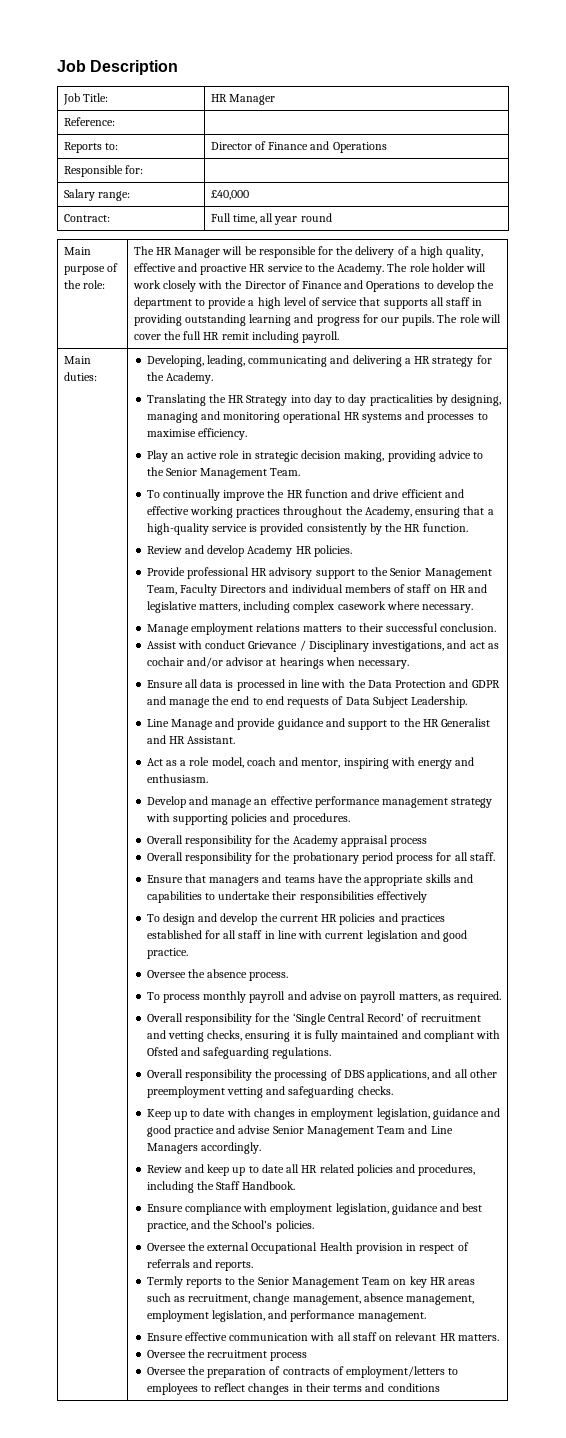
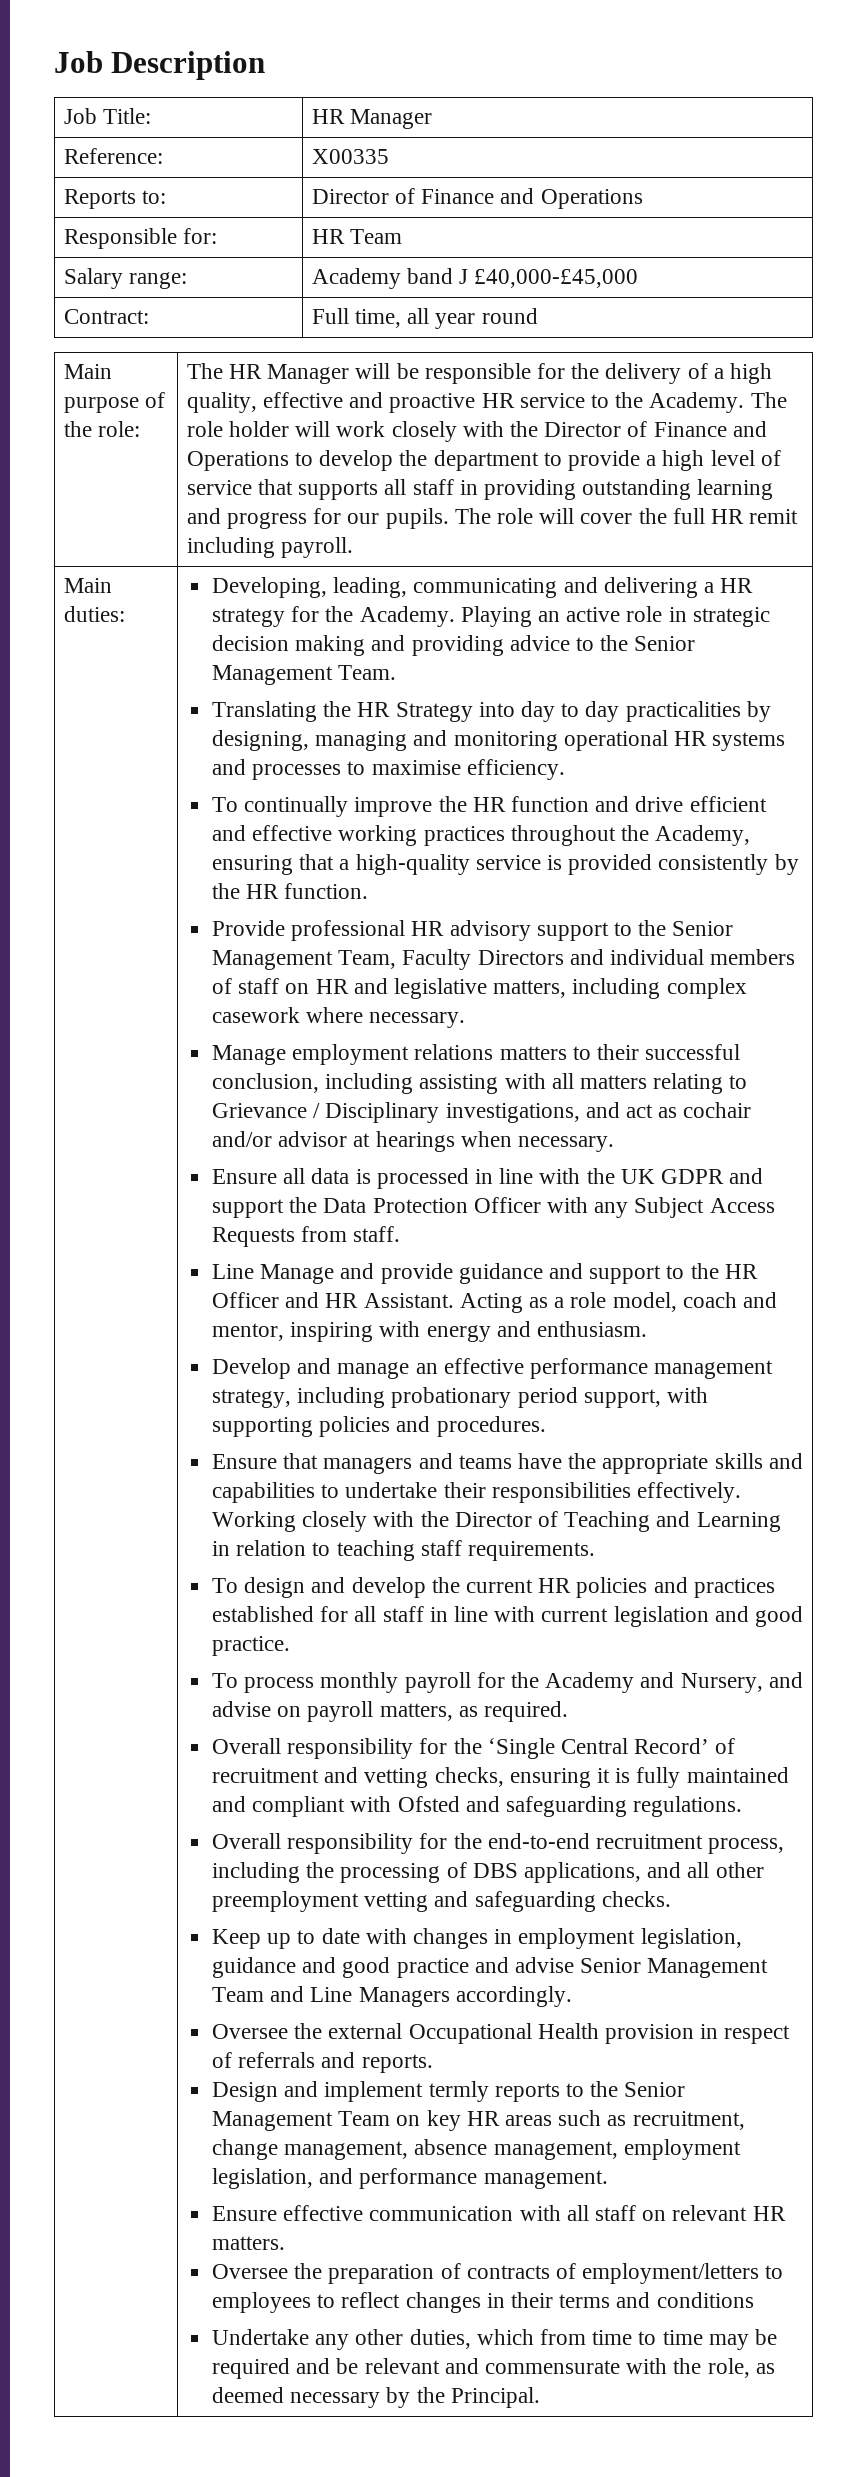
(115, 121) none -> [311,149,389,164] X00335
(143, 169) none -> [311,229,402,244] HR Team
[210,190,249,200] £40,000 -> [311,268,639,289] Academy band J £40,000-£45,000
(214, 378) none -> [460,606,770,627] [211,635,696,656] [211,665,397,685] Playing an active role in strategic decision making and providing advice to the Senior Management Team.
[146,450,484,462] [146,467,301,479] // Play an active role in strategic decision making, providing advice to the Senior Management Team. -> (565, 769) none
[146,545,352,557] // Review and develop Academy HR policies. -> (369, 891) none
[440,623,497,632] [146,640,246,649] conclusion. // Assist with conduct -> [211,1073,748,1094] conclusion, including assisting with all matters relating to
[367,679,500,688] [146,696,468,708] Data Protection and GDPR and manage the end to end requests of Data Subject Leadership. -> [620,1168,764,1184] [211,1197,775,1218] [211,1226,401,1247] UK GDPR and support the Data Protection Officer with any Subject Access Requests from staff.
[441,718,491,727] Generalist -> [211,1292,279,1308] Officer
[146,758,163,766] // Act -> [459,1293,523,1313] Acting
[451,798,493,808] strategy -> [211,1387,661,1408] strategy, including probationary period support,
[146,835,428,847] [146,852,495,864] // Overall responsibility for the Academy appraisal process // Overall responsibility for the probationary period process for all staff. -> (546, 1426) none
[376,891,427,903] effectively -> [637,1482,742,1503] [211,1511,781,1532] [211,1540,596,1561] effectively. Working closely with the Director of Teaching and Learning in relation to teaching staff requirements.
[146,969,289,981] // Oversee the absence process. -> (290, 1646) none
(286, 997) none -> [476,1672,763,1693] for the Academy and Nursery,
(253, 1075) none -> [419,1833,785,1854] [211,1862,300,1883] for the end-to-end recruitment process, including
[146,1164,476,1176] [146,1181,296,1193] [146,1203,483,1215] [146,1220,314,1232] // Review and keep up to date all HR related policies and procedures, including the Staff Handbook. // Ensure compliance with employment legislation, guidance and best practice, and the School’s policies. -> (572, 1996) none
[146,1276,183,1288] Termly -> [211,2081,489,2102] Design and implement termly
[146,1349,308,1361] // Oversee the recruitment process -> (285, 2243) none
(440, 1387) none -> [211,2329,778,2350] [211,2358,775,2379] [211,2387,540,2408] // Undertake any other duties, which from time to time may be required and be relevant and commensurate with the role, as deemed necessary by the Principal.

